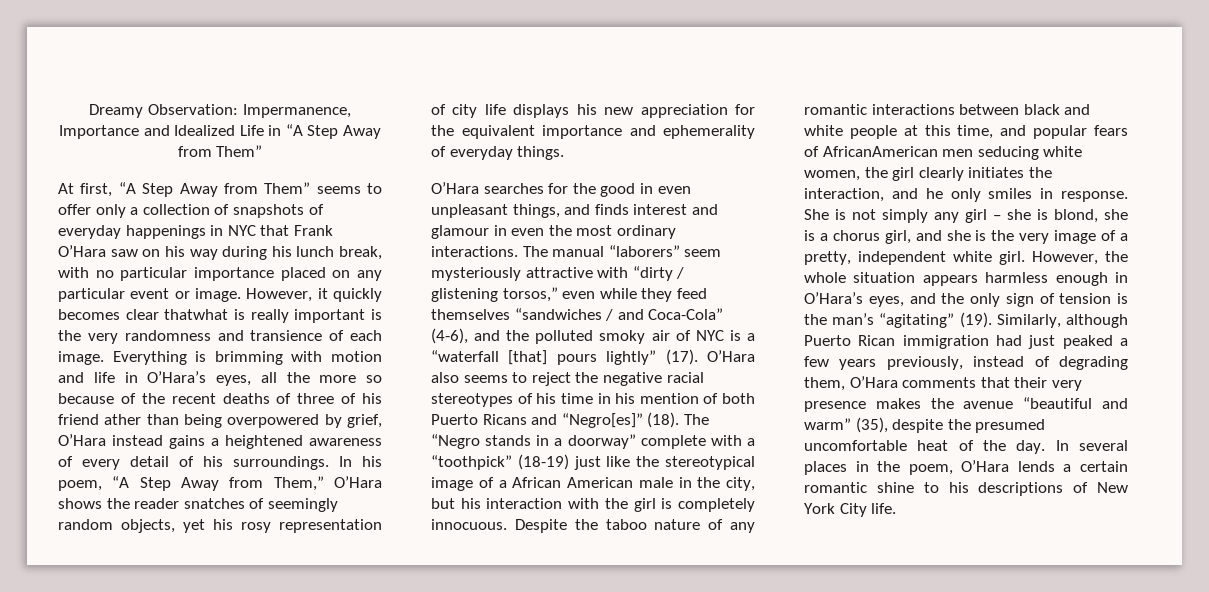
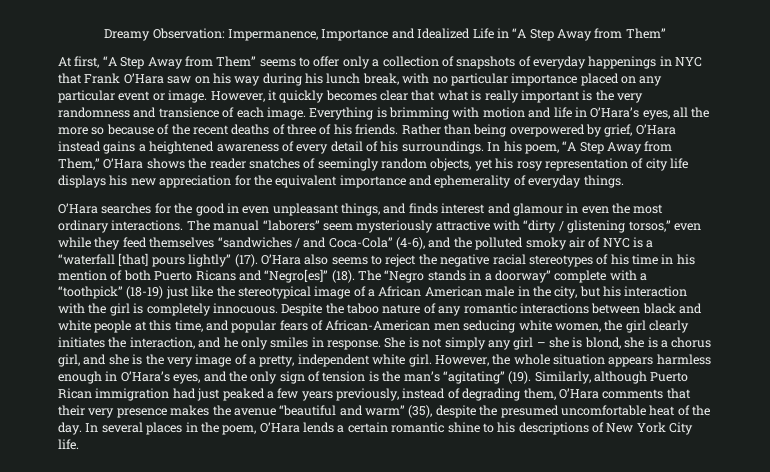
[164,309,229,320] thatwhat -> [411,90,469,101] that what
[58,414,142,425] friend ather -> [355,124,441,135] friends. Rather
[822,146,938,157] AfricanAmerican -> [325,320,431,331] African-American

